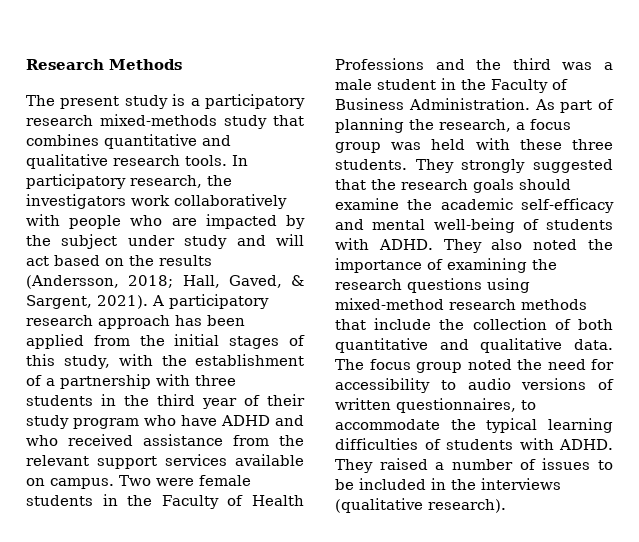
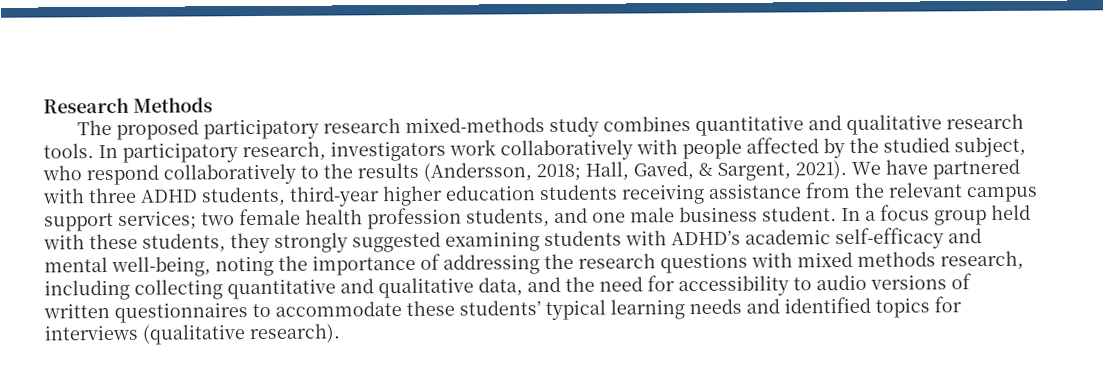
[60,94,200,109] present study is a -> [115,119,199,140] proposed
[273,115,304,126] that -> (599, 127) none
[207,175,232,186] the -> (326, 151) none
[130,214,305,229] [26,234,304,249] [26,255,124,266] who are impacted by the subject under study and will act based on -> [746,136,1026,159] [42,163,319,186] affected by the studied subject, who respond collaboratively to
[152,294,269,309] [26,315,245,329] [26,334,305,349] [26,354,304,369] [26,374,236,389] [26,394,305,409] [26,415,304,429] [26,434,304,446] [26,454,304,469] [26,475,251,489] [26,494,304,509] [335,58,613,70] [335,78,568,93] [335,98,614,113] [335,118,511,133] A participatory research approach has been applied from the initial stages of this study, with the establishment of a partnership with three students in the third year of their study program who have ADHD and who received assistance from the relevant support services available on campus. Two were female students in the Faculty of Health Professions and the third was a male student in the Faculty of Business Administration. As part of planning the research, -> [851,158,1020,180] [42,181,1038,207] [44,206,861,232] We have partnered with three ADHD students, third-year higher education students receiving assistance from the relevant campus support services; two female health profession students, and one male business student. In
[391,142,422,150] was -> (987, 218) none
[572,139,613,150] [335,159,613,173] [335,179,571,193] [335,198,614,213] [335,218,613,233] [335,238,578,253] three students. They strongly suggested that the research goals should examine the academic self-efficacy and mental well-being of students with ADHD. They also noted -> [142,227,982,254] [44,255,274,278] students, they strongly suggested examining students with ADHD’s academic self-efficacy and mental well-being, noting
[447,258,527,273] examining -> [443,254,540,275] addressing
[487,278,530,293] [335,298,587,310] [335,318,613,330] [335,338,613,353] [335,359,512,373] using mixed-method research methods that include the collection of both quantitative and qualitative data. The focus group noted -> [751,250,1024,271] [44,276,561,301] with mixed methods research, including collecting quantitative and qualitative data, and
[396,398,516,413] questionnaires, -> [114,302,248,323] questionnaires
[450,418,613,433] [335,438,613,450] [335,458,613,473] [335,478,476,490] the typical learning difficulties of students with ADHD. They raised a number of issues to be included in the -> [406,296,962,321] these students’ typical learning needs and identified topics for

